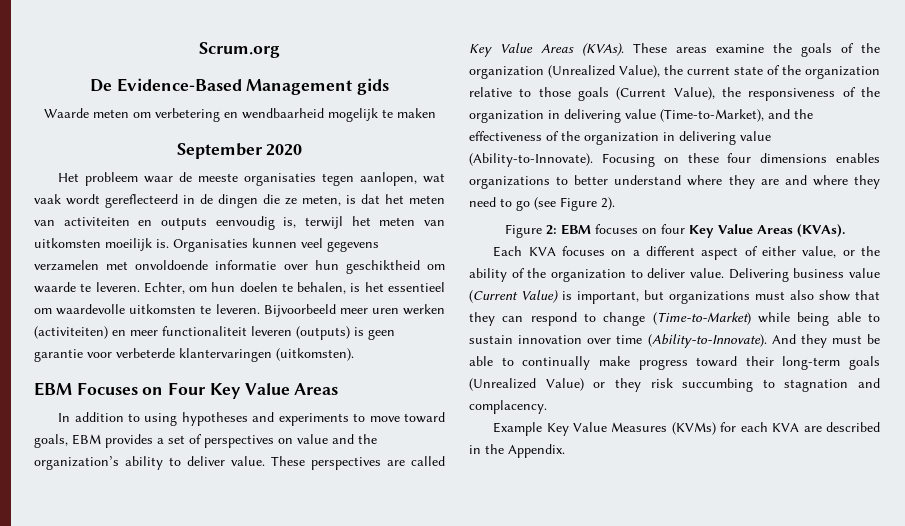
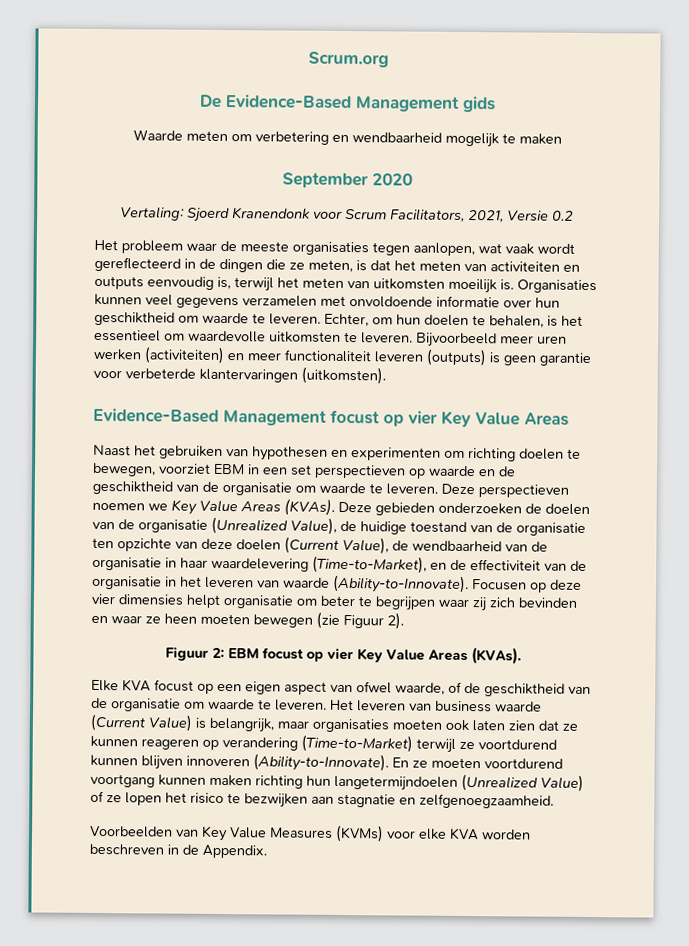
(303, 150) none -> [120,206,574,223] // Vertaling: Sjoerd Kranendonk voor Scrum Facilitators, 2021, Versie 0.2
[34,382,339,399] [58,412,445,426] [34,434,377,448] [34,456,445,470] [469,43,880,57] [469,65,880,79] [469,87,880,101] [469,109,813,123] [469,131,771,145] [469,153,880,167] [469,175,880,189] [469,197,597,211] EBM Focuses on Four Key Value Areas // In addition to using hypotheses and experiments to move toward goals, EBM provides a set of perspectives on value and the organization’s ability to deliver value. These perspectives are called Key Value Areas (KVAs). These areas examine the goals of the organization (Unrealized Value), the current state of the organization relative to those goals (Current Value), the responsiveness of the organization in delivering value (Time-to-Market), and the effectiveness of the organization in delivering value (Ability-to-Innovate). Focusing on these four dimensions enables organizations to better understand where they are and where they need to go (see Figure -> [93,407,569,428] [93,444,581,462] [92,462,516,479] [92,480,569,498] [92,498,590,516] [92,516,586,536] [92,536,548,555] [92,555,587,574] [92,574,582,594] [91,593,577,612] [91,611,384,629] Evidence-Based Management focust op vier Key Value Areas // Naast het gebruiken van hypothesen en experimenten om richting doelen te bewegen, voorziet EBM in een set perspectieven op waarde en de geschiktheid van de organisatie om waarde te leveren. Deze perspectieven noemen we Key Value Areas (KVAs). Deze gebieden onderzoeken de doelen van de organisatie (Unrealized Value), de huidige toestand van de organisatie ten opzichte van deze doelen (Current Value), de wendbaarheid van de organisatie in haar waardelevering (Time-to-Market), en de effectiviteit van de organisatie in het leveren van waarde (Ability-to-Innovate). Focusen op deze vier dimensies helpt organisatie om beter te begrijpen waar zij zich bevinden en waar ze heen moeten bewegen (zie Figuur
[504,224,542,238] Figure -> [164,646,209,661] Figuur
[594,224,685,234] focuses on four -> [261,647,354,662] focust op vier
[493,246,880,260] [469,268,880,282] [469,290,880,304] [469,312,880,326] [469,334,880,348] [469,356,880,370] [469,378,880,392] [469,400,547,414] [493,422,880,436] [469,444,504,454] Each KVA focuses on a different aspect of either value, or the ability of the organization to deliver value. Delivering business value (Current Value) is important, but organizations must also show that they can respond to change (Time-to-Market) while being able to sustain innovation over time (Ability-to-Innovate). And they must be able to continually make progress toward their long-term goals (Unrealized Value) or they risk succumbing to stagnation and complacency. // Example Key Value Measures (KVMs) for each KVA are described in the -> [91,679,591,697] [91,697,542,713] [90,713,578,733] [90,734,557,753] [90,753,563,772] [90,773,584,792] [90,790,554,809] [90,824,531,843] [89,843,199,856] Elke KVA focust op een eigen aspect van ofwel waarde, of de geschiktheid van de organisatie om waarde te leveren. Het leveren van business waarde (Current Value) is belangrijk, maar organisaties moeten ook laten zien dat ze kunnen reageren op verandering (Time-to-Market) terwijl ze voortdurend kunnen blijven innoveren (Ability-to-Innovate). En ze moeten voortdurend voortgang kunnen maken richting hun langetermijndoelen (Unrealized Value) of ze lopen het risico te bezwijken aan stagnatie en zelfgenoegzaamheid. // Voorbeelden van Key Value Measures (KVMs) voor elke KVA worden beschreven in de

